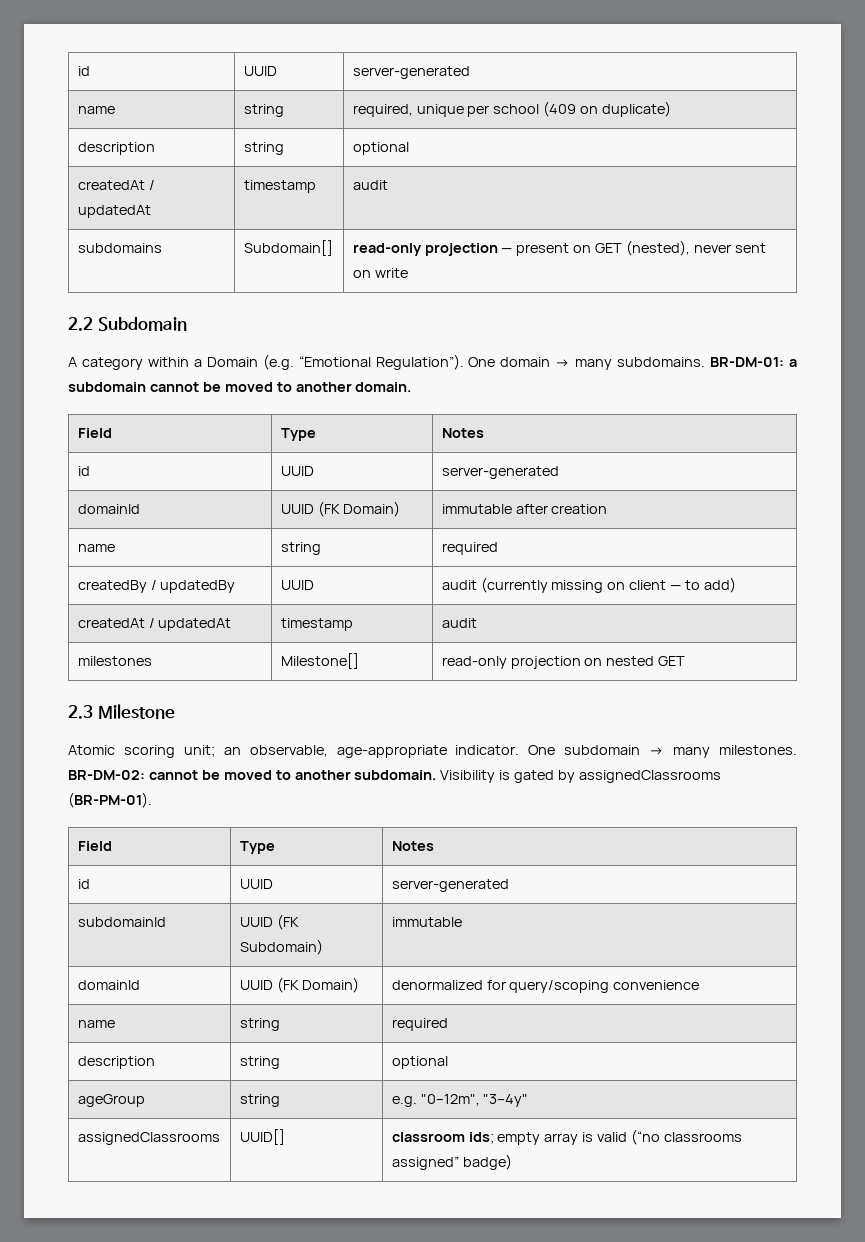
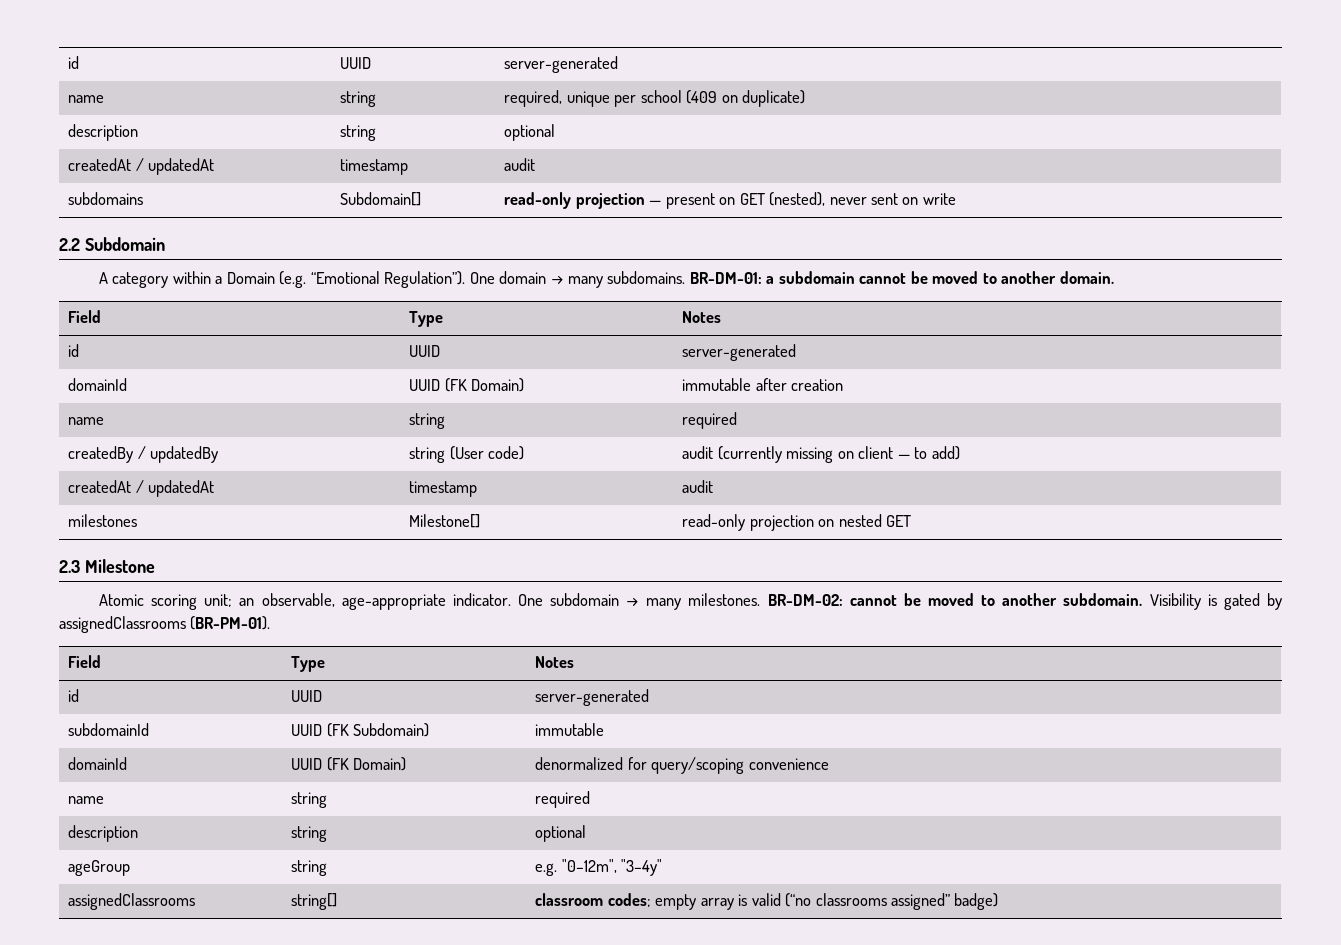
[280,580,314,590] UUID -> [409,446,525,463] string (User code)
[239,1129,285,1145] UUID[] -> [291,893,338,910] string[]
[468,1132,494,1144] ids; -> [607,893,651,907] codes;

